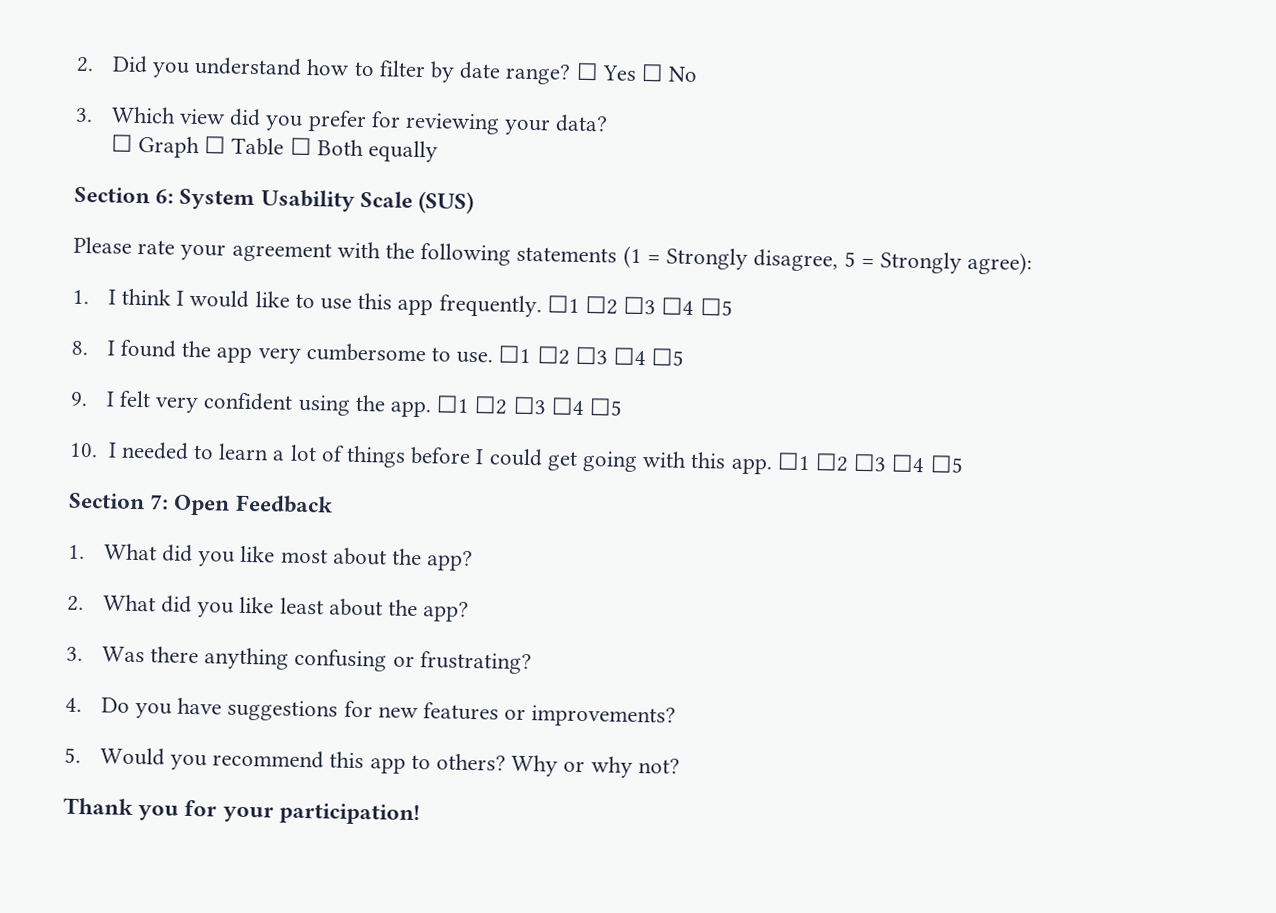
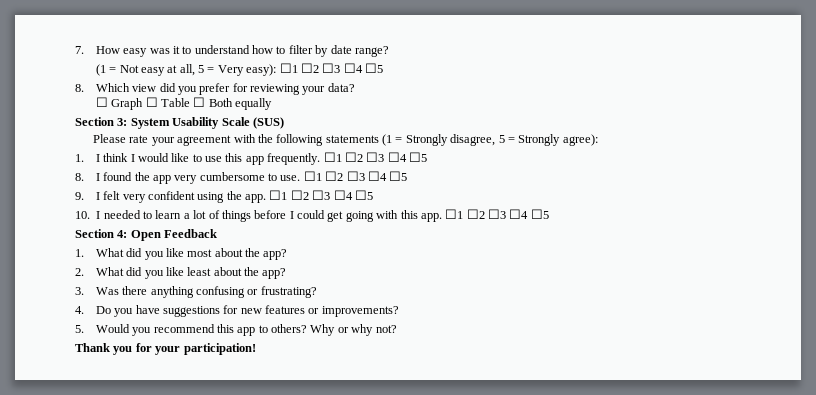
[76,55,190,78] 2. Did you -> [75,46,192,57] 7. How easy was it to
[575,62,699,83] [75,107,93,123] ☐ Yes ☐ No // 3. -> [95,63,384,76] [75,84,84,92] // (1 = Not easy at all, 5 = Very easy): ☐1 ☐2 ☐3 ☐4 ☐5 // 8.
[155,189,175,204] 6: -> [117,118,128,126] 3:
[149,494,170,510] 7: -> [117,230,128,238] 4:

